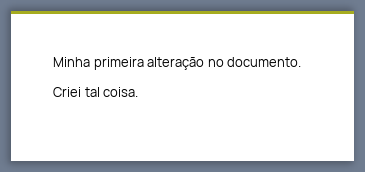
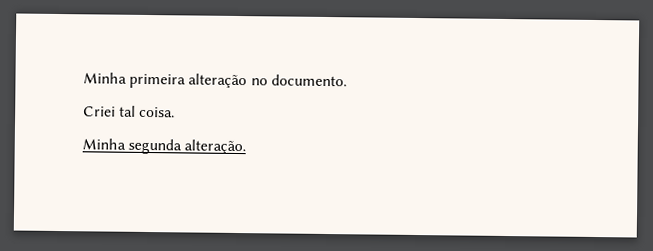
(139, 92) none -> [82,138,247,155] // Minha segunda alteração.

